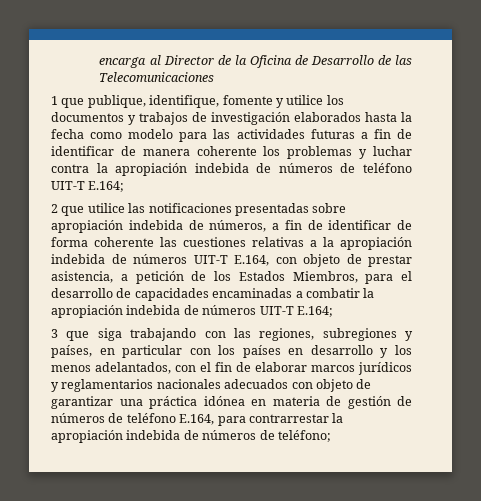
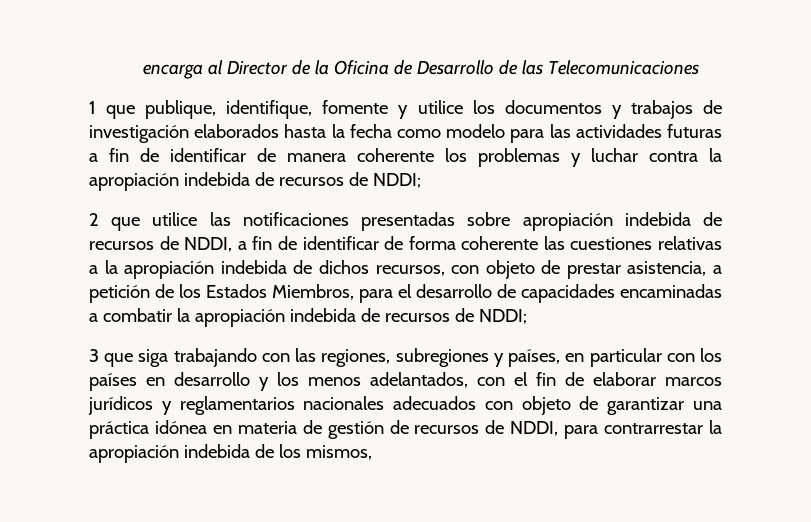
[278,163,412,173] [51,181,125,192] números de teléfono UIT-T E.164; -> [278,172,421,188] recursos de NDDI;
[209,220,267,232] números, -> [89,236,233,252] recursos de NDDI,
[133,254,269,266] números UIT-T E.164, -> [318,260,445,276] dichos recursos,
[202,305,333,317] números UIT-T E.164; -> [384,308,527,324] recursos de NDDI;
[51,413,215,425] números de teléfono E.164, -> [414,420,559,436] recursos de NDDI,
[202,430,331,442] números de teléfono; -> [278,444,372,460] los mismos,

